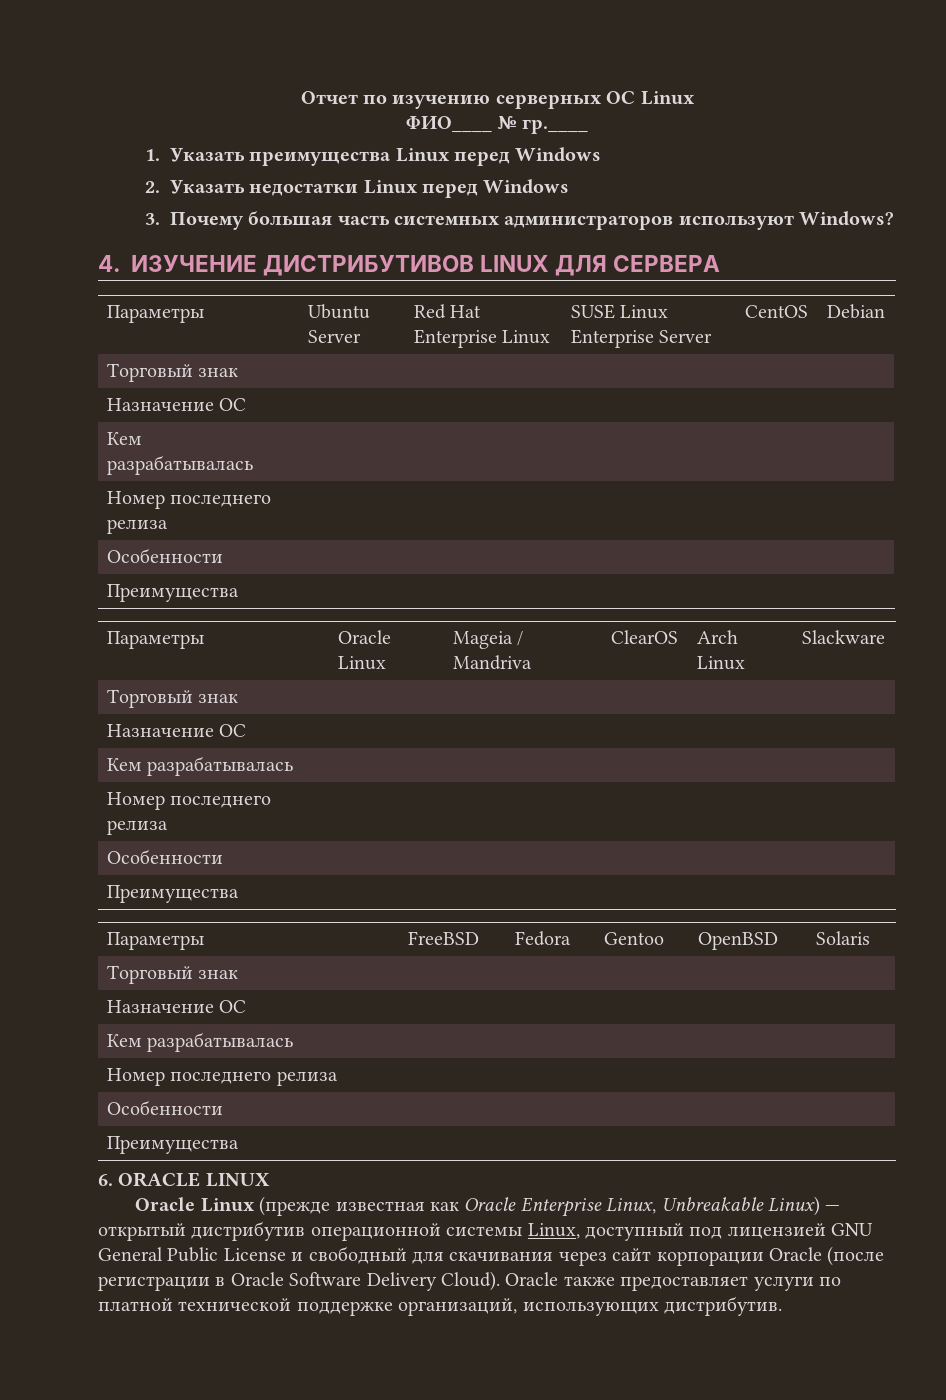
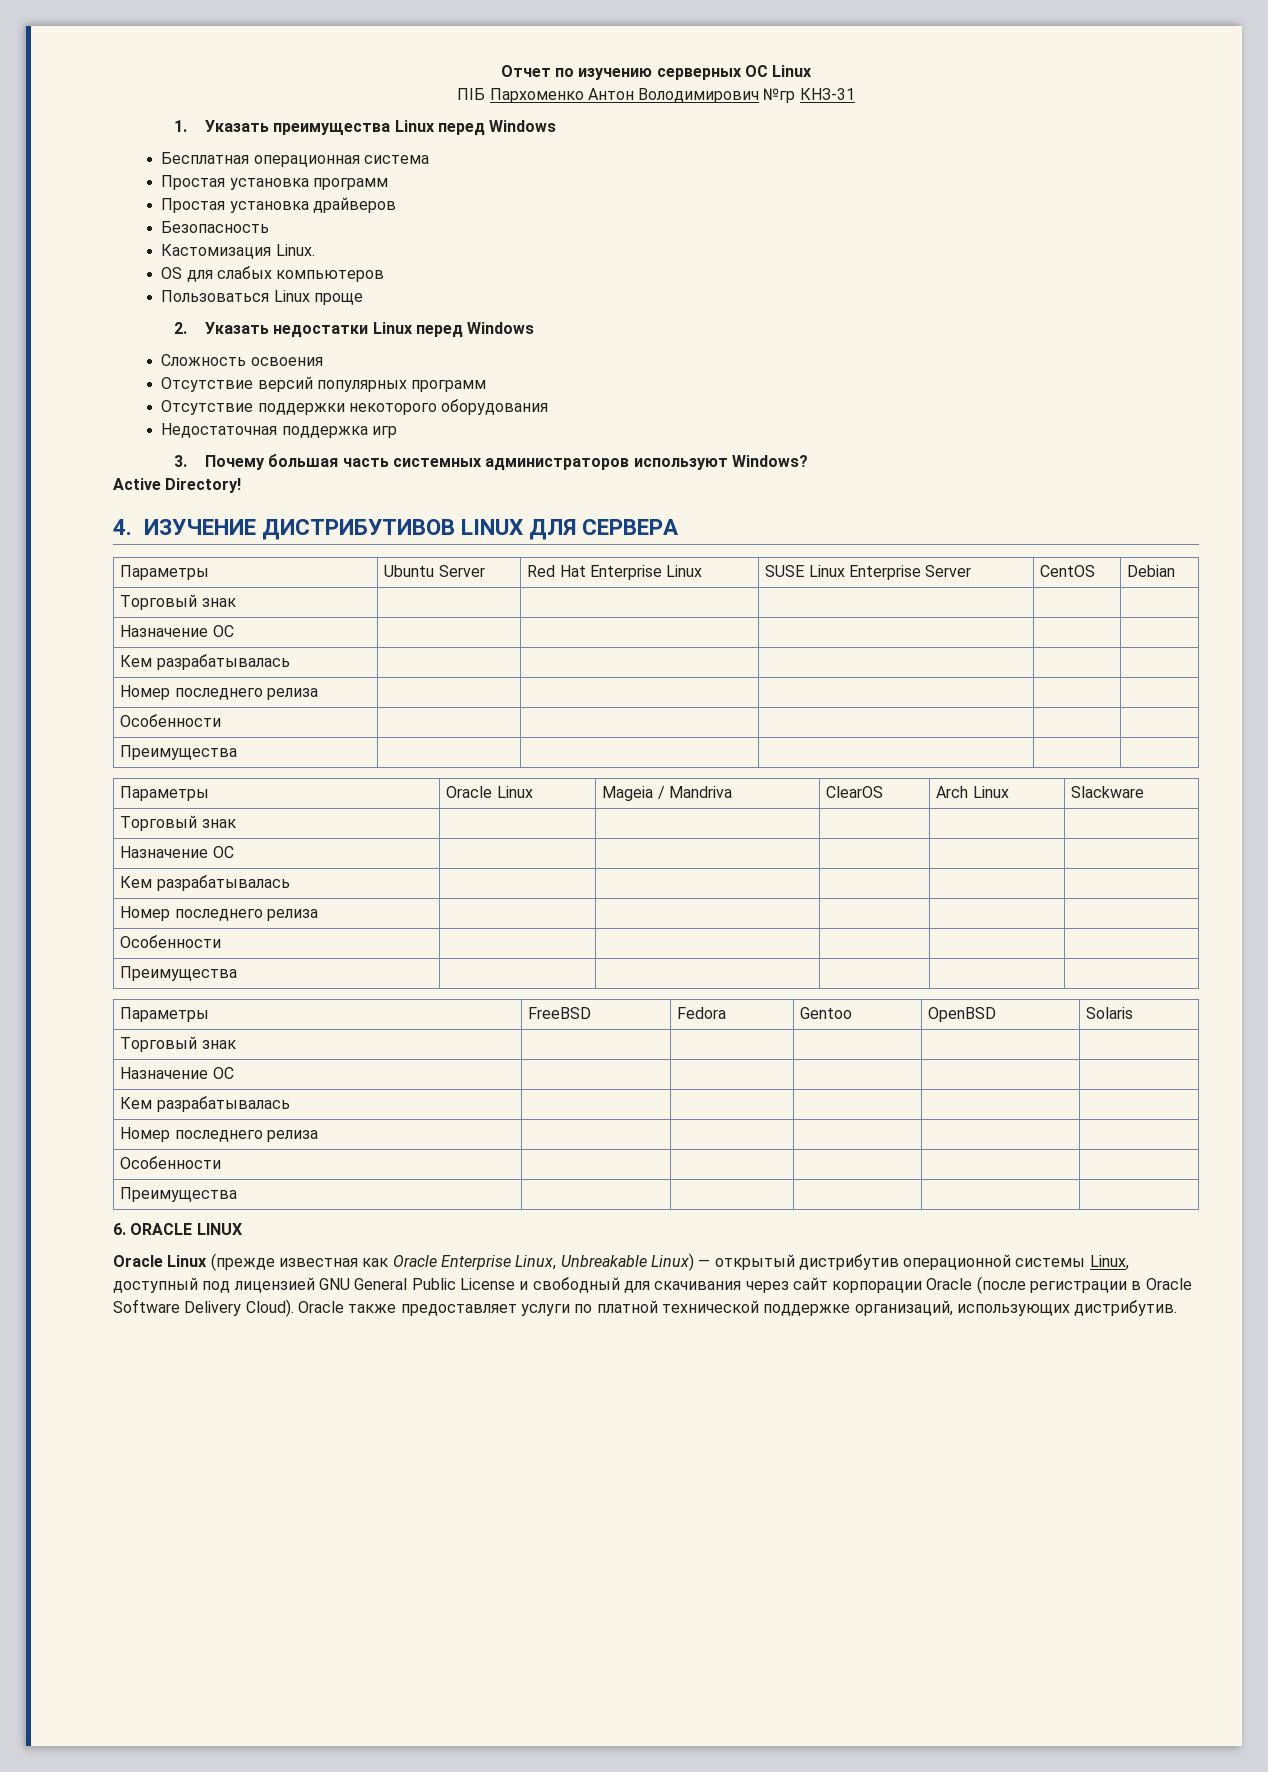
[406,116,588,134] ФИО____ № гр.____ -> [457,88,855,103] ПІБ Пархоменко Антон Володимирович №гр КНЗ-31
(602, 154) none -> [161,152,429,167] [161,175,388,190] [161,197,396,213] [161,221,270,233] [161,244,315,259] [161,266,385,282] [161,290,363,305] // Бесплатная операционная система // Простая установка программ // Простая установка драйверов // Безопасность // Кастомизация Linux. // OS для слабых компьютеров // Пользоваться Linux проще
(570, 186) none -> [161,354,323,366] [161,376,487,392] [161,399,549,415] [161,423,397,438] // Сложность освоения // Отсутствие версий популярных программ // Отсутствие поддержки некоторого оборудования // Недостаточная поддержка игр
(895, 218) none -> [113,478,242,493] // Active Directory!

